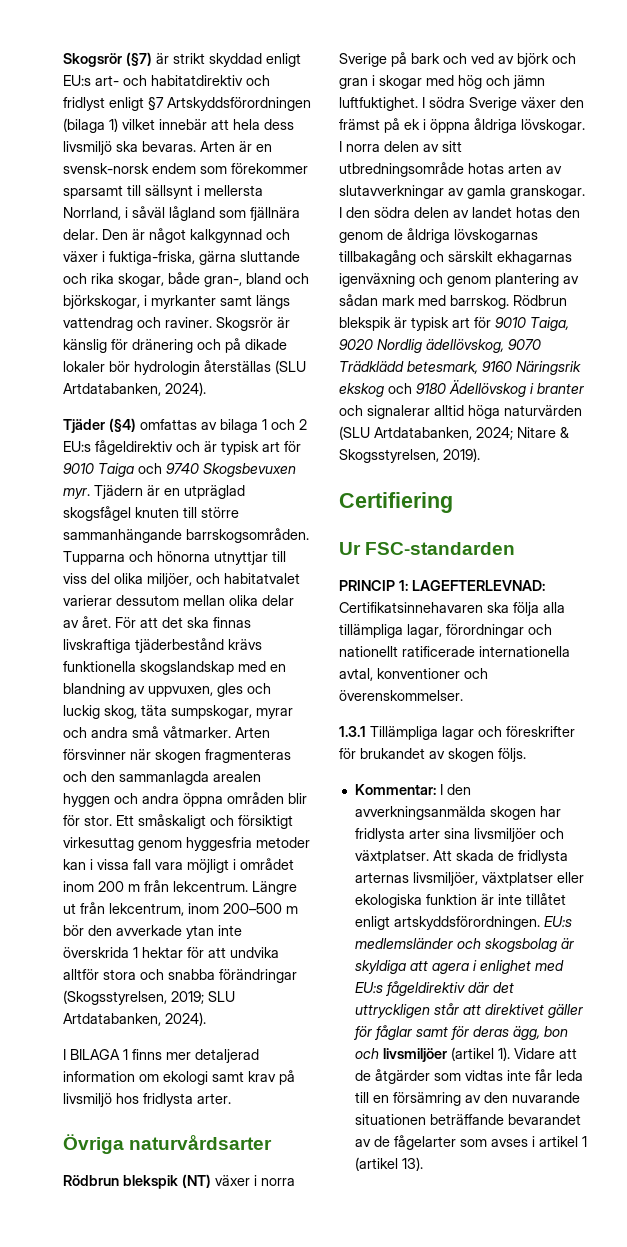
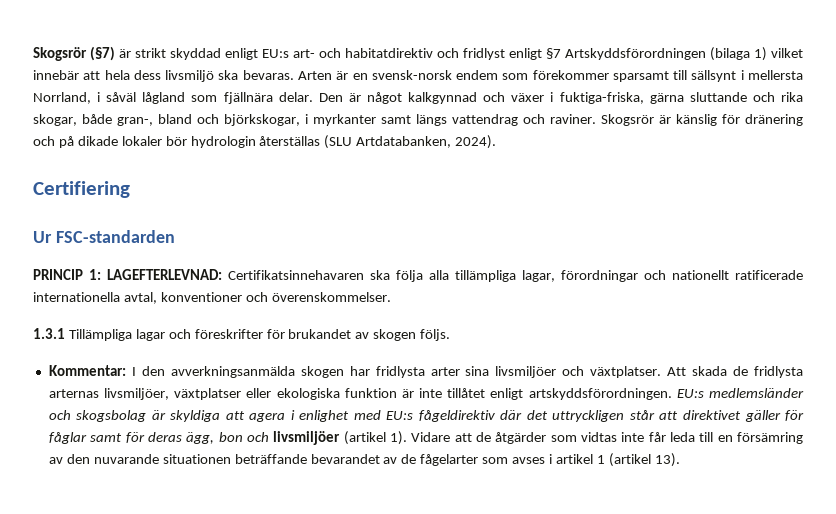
[63,418,307,433] [63,440,301,455] [63,463,296,477] [63,485,245,499] [63,506,239,521] [63,528,309,543] [63,551,286,565] [63,573,300,587] [63,595,294,606] [63,616,251,628] [63,638,262,653] [63,661,286,675] [63,683,271,697] [63,705,293,719] [63,726,270,738] [63,749,291,763] [63,771,261,785] [63,792,307,807] [63,814,293,829] [63,837,310,851] [63,858,294,873] [63,880,297,895] [63,902,298,916] [63,925,242,939] [63,947,279,958] [63,969,297,983] [63,990,235,1005] [63,1012,206,1026] [63,1049,259,1063] [63,1070,295,1085] [63,1093,231,1107] [63,1134,273,1154] [63,1174,295,1189] [339,52,576,67] [339,75,545,89] [339,97,584,111] [339,118,585,133] [339,141,462,152] [339,162,562,177] [339,185,585,199] [339,207,580,218] [339,228,538,243] [339,250,572,265] [339,273,579,287] [339,294,567,309] [339,317,569,331] [339,339,542,353] [339,361,581,375] [339,380,584,397] [339,405,582,419] [339,426,569,440] [339,448,480,463] // Tjäder (§4) omfattas av bilaga 1 och 2 EU:s fågeldirektiv och är typisk art för 9010 Taiga och 9740 Skogsbevuxen myr. Tjädern är en utpräglad skogsfågel knuten till större sammanhängande barrskogsområden. Tupparna och hönorna utnyttjar till viss del olika miljöer, och habitatvalet varierar dessutom mellan olika delar av året. För att det ska finnas livskraftiga tjäderbestånd krävs funktionella skogslandskap med en blandning av uppvuxen, gles och luckig skog, täta sumpskogar, myrar och andra små våtmarker. Arten försvinner när skogen fragmenteras och den sammanlagda arealen hyggen och andra öppna områden blir för stor. Ett småskaligt och försiktigt virkesuttag genom hyggesfria metoder kan i vissa fall vara möjligt i området inom 200 m från lekcentrum. Längre ut från lekcentrum, inom 200–500 m bör den avverkade ytan inte överskrida 1 hektar för att undvika alltför stora och snabba förändringar (Skogsstyrelsen, 2019; SLU Artdatabanken, 2024). // I BILAGA 1 finns mer detaljerad information om ekologi samt krav på livsmiljö hos fridlysta arter. // Övriga naturvårdsarter // Rödbrun blekspik (NT) växer i norra Sverige på bark och ved av björk och gran i skogar med hög och jämn luftfuktighet. I södra Sverige växer den främst på ek i öppna åldriga lövskogar. I norra delen av sitt utbredningsområde hotas arten av slutavverkningar av gamla granskogar. I den södra delen av landet hotas den genom de åldriga lövskogarnas tillbakagång och särskilt ekhagarnas igenväxning och genom plantering av sådan mark med barrskog. Rödbrun blekspik är typisk art för 9010 Taiga, 9020 Nordlig ädellövskog, 9070 Trädklädd betesmark, 9160 Näringsrik ekskog och 9180 Ädellövskog i branter och signalerar alltid höga naturvärden (SLU Artdatabanken, 2024; Nitare & Skogsstyrelsen, 2019). -> (497, 142) none

